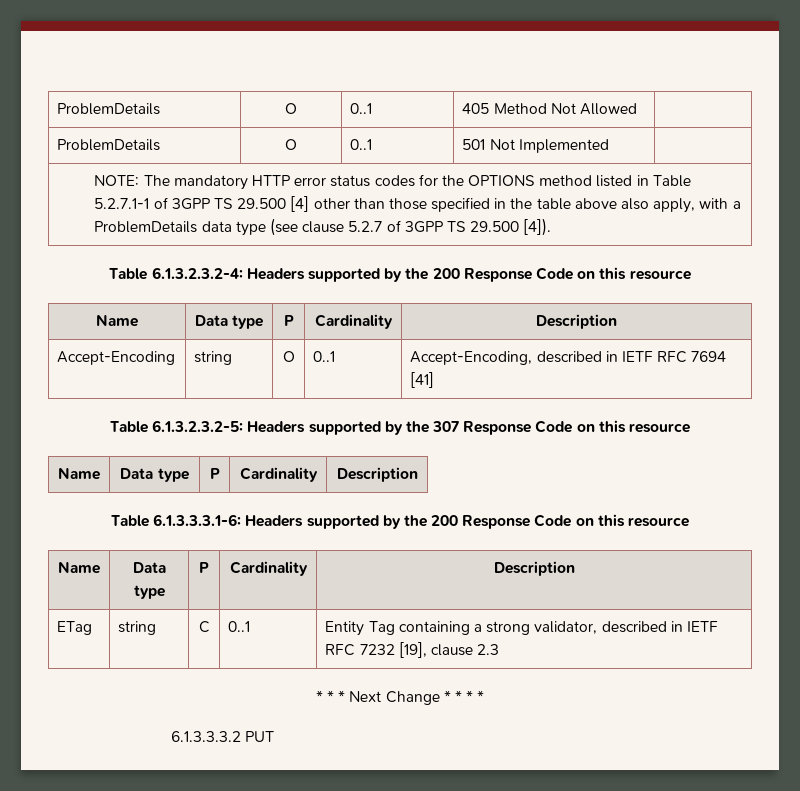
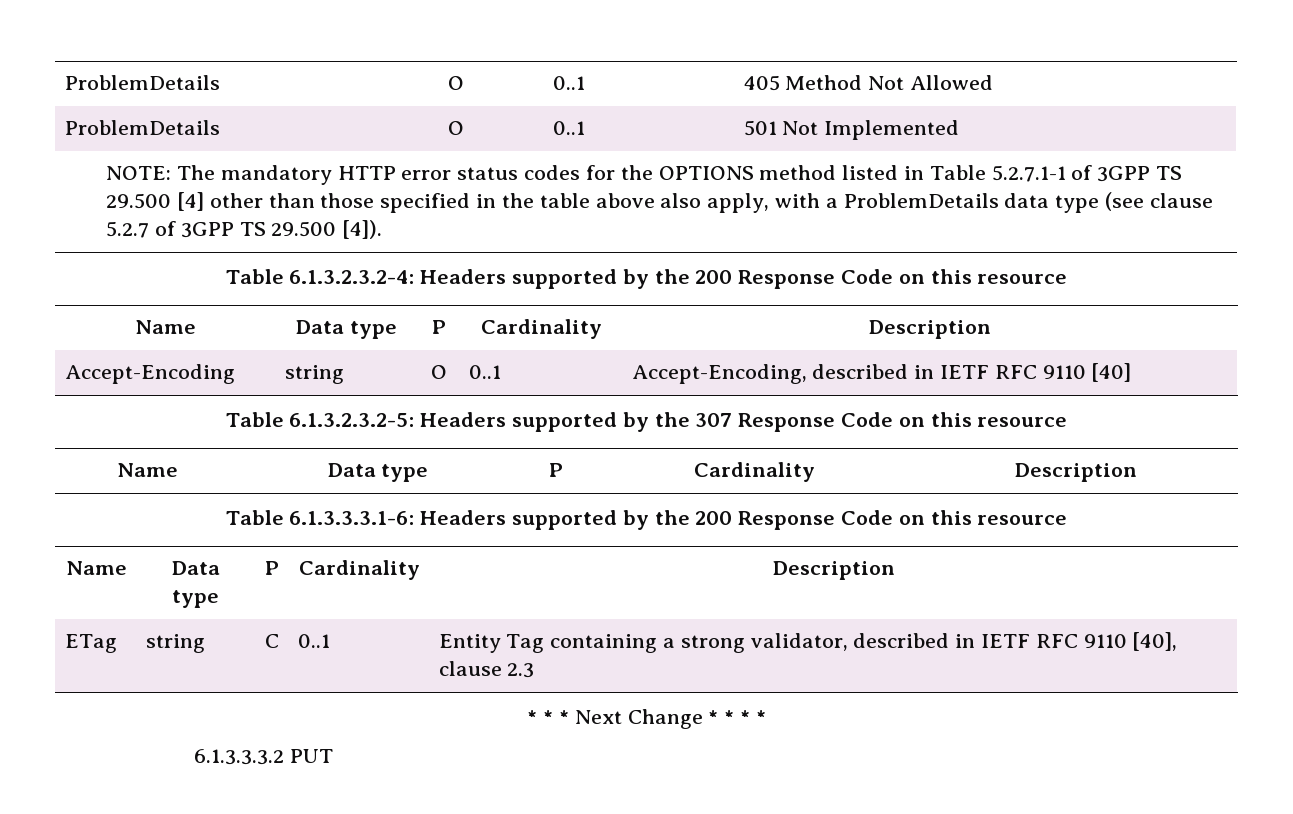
[691,351,727,362] [410,372,435,388] 7694 [41] -> [1042,363,1132,382] 9110 [40]
[359,642,427,658] 7232 [19], -> [1083,632,1178,651] 9110 [40],

